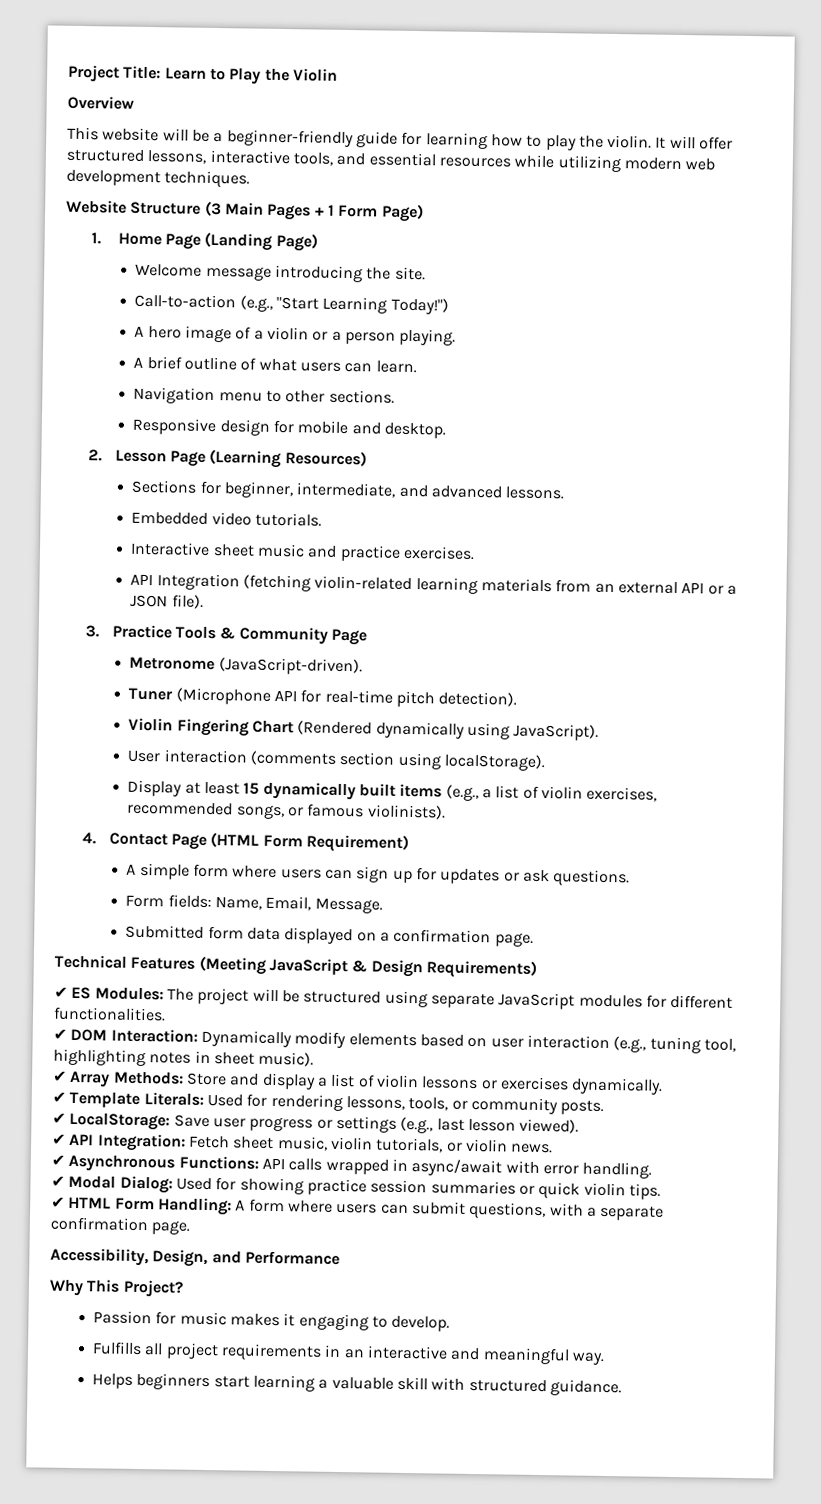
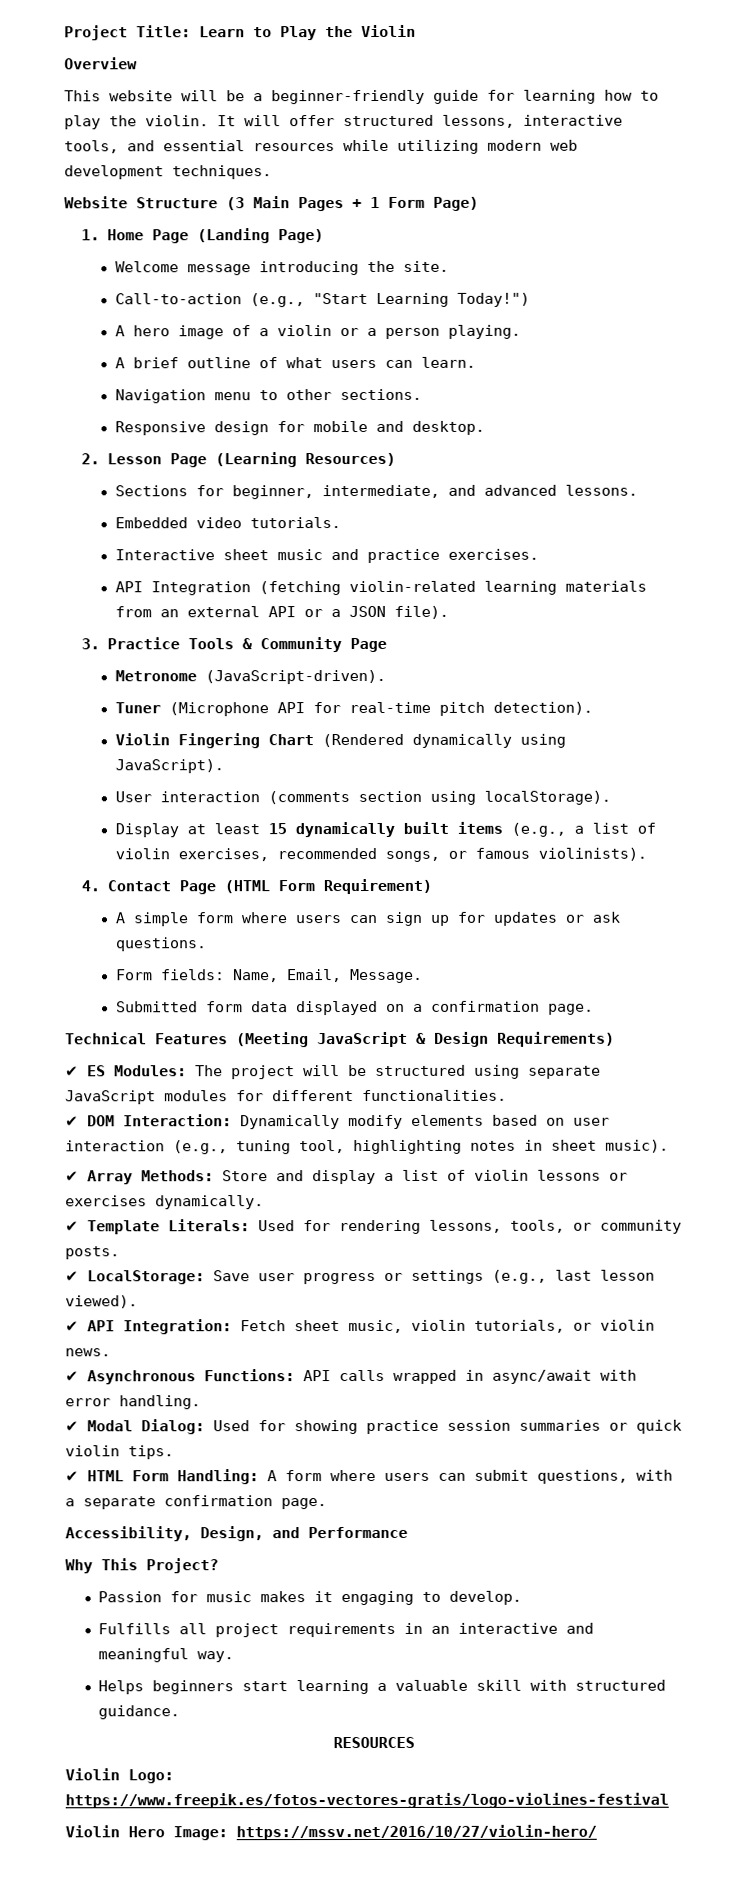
(622, 1388) none -> [333,1736,415,1749] [65,1768,174,1784] [65,1792,669,1809] [65,1824,597,1841] // RESOURCES // Violin Logo: https://www.freepik.es/fotos-vectores-gratis/logo-violines-festival // Violin Hero Image: https://mssv.net/2016/10/27/violin-hero/

